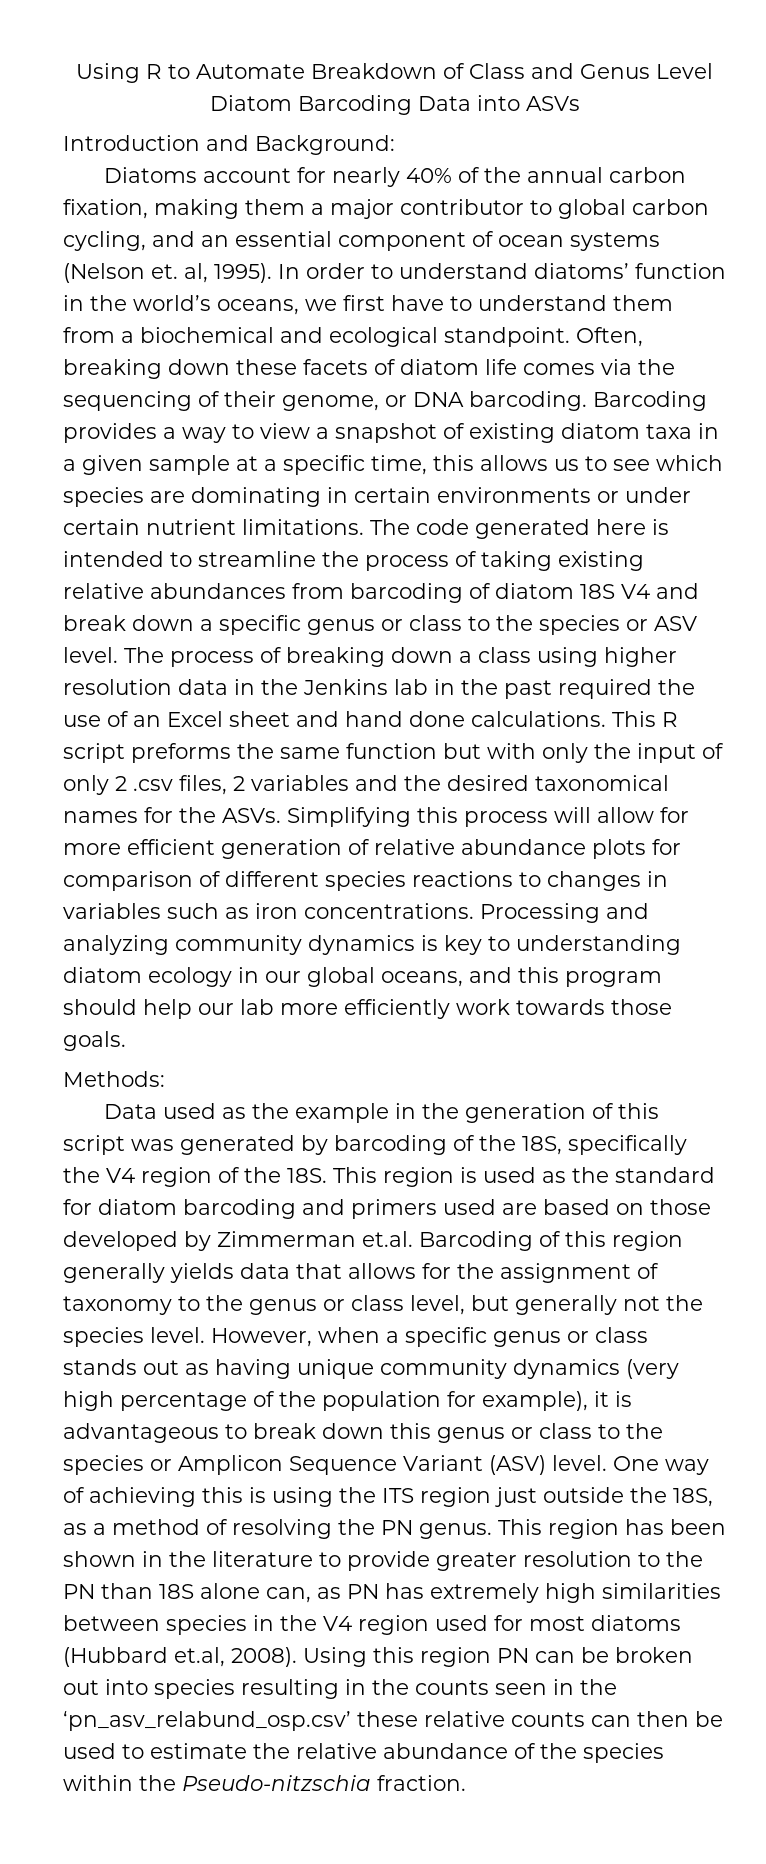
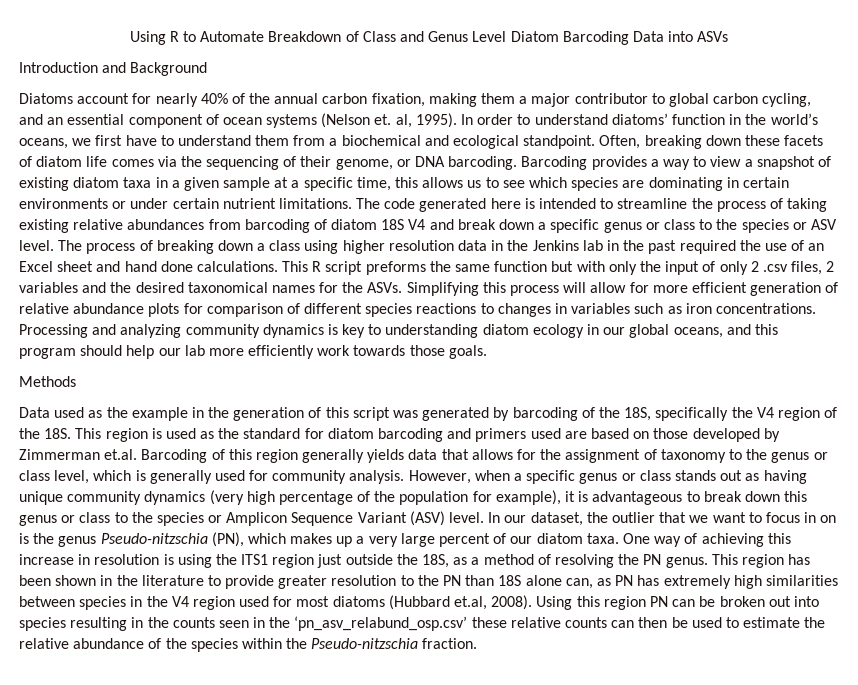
[255,135,395,155] Background: -> [130,62,208,76] Background
[63,1071,165,1087] Methods: -> [19,376,76,387] Methods
[471,1295,703,1315] [63,1327,205,1347] but generally not the species level. -> [93,470,405,484] which is generally used for community analysis.
(607, 1463) none -> [488,512,837,526] [19,532,619,547] In our dataset, the outlier that we want to focus in on is the genus Pseudo-nitzschia (PN), which makes up a very large percent of our diatom taxa.
(243, 1495) none -> [19,554,160,565] increase in resolution
[382,1488,414,1503] ITS -> [241,554,269,565] ITS1

